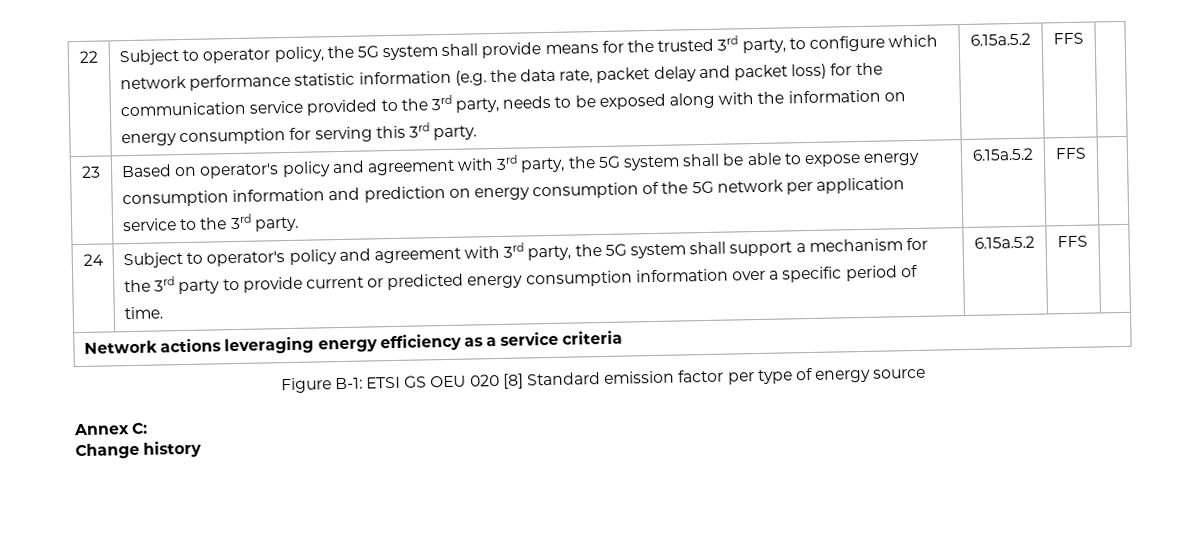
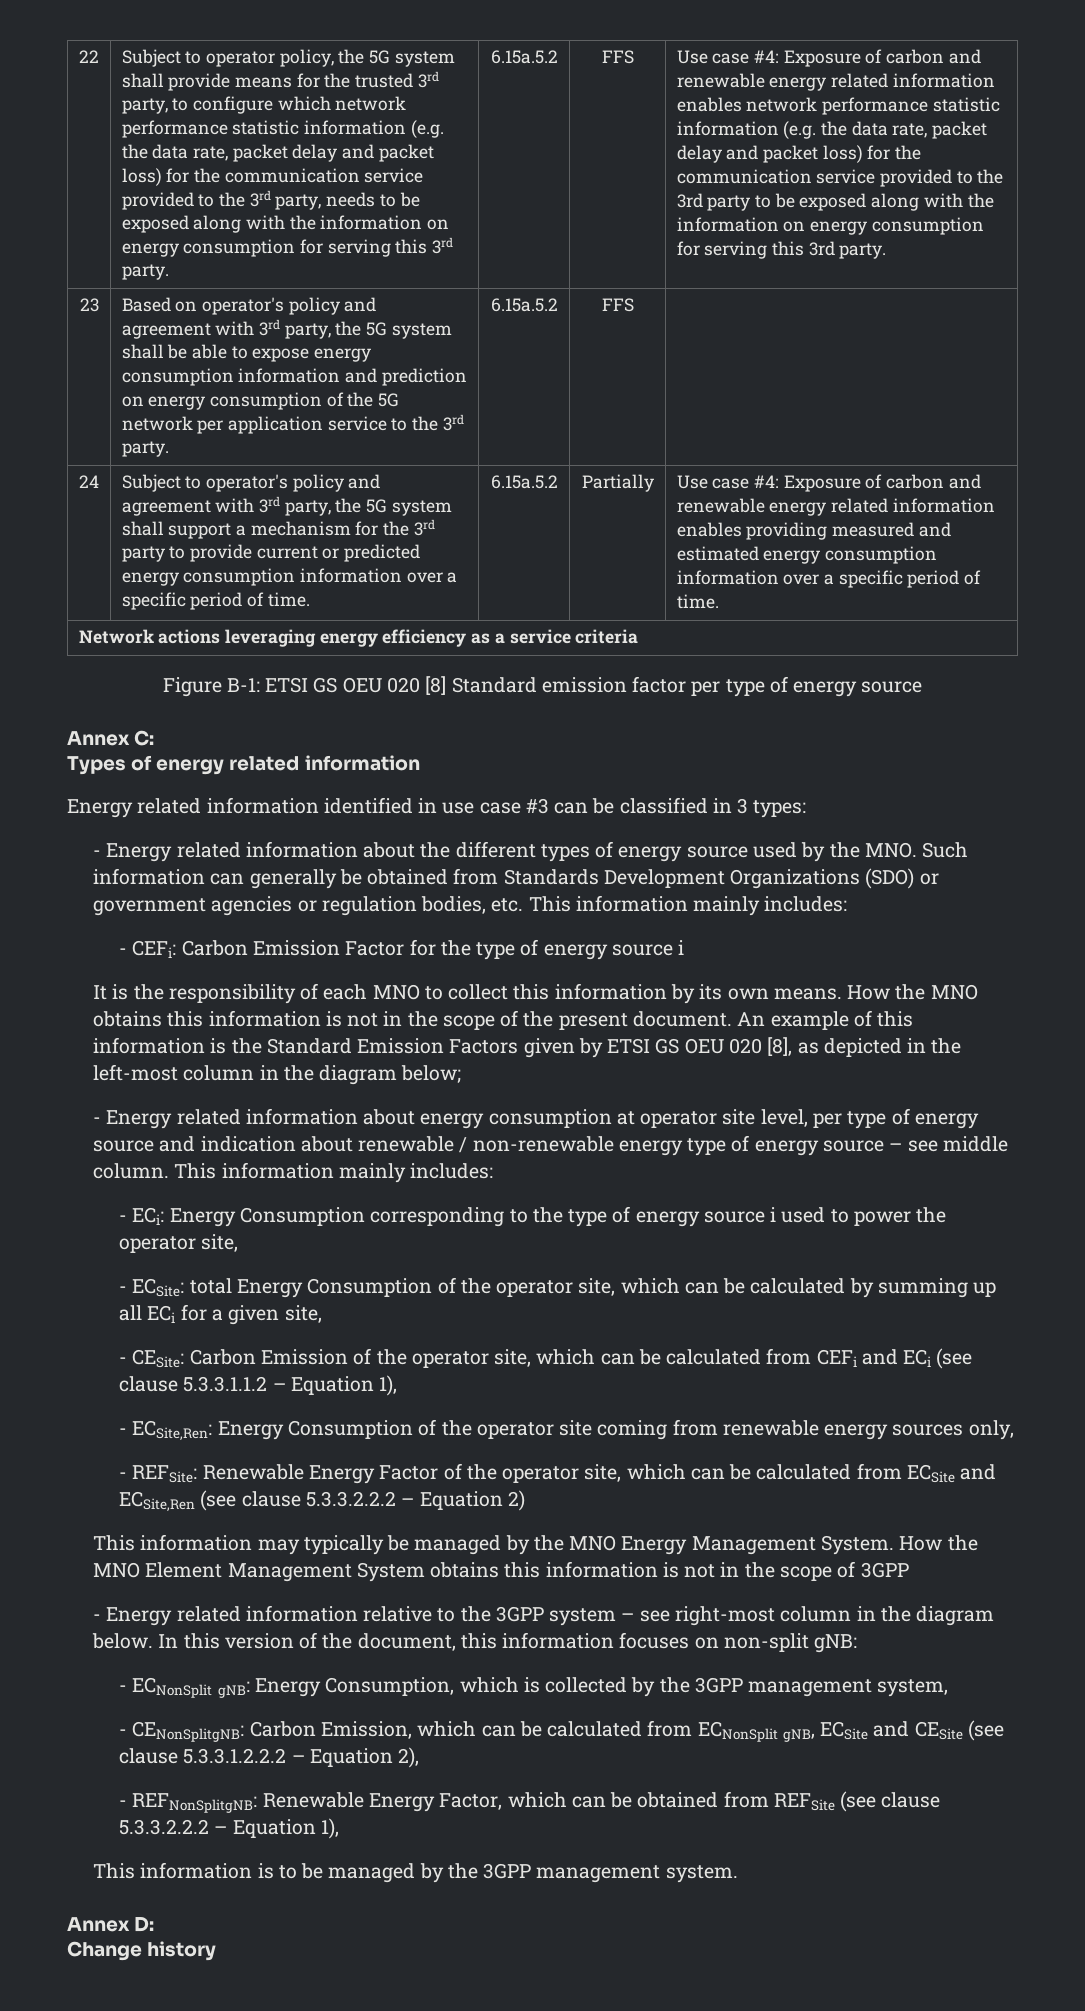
(1084, 38) none -> [676,49,981,67] [676,73,995,91] [676,97,1000,115] [676,121,988,139] [676,145,922,163] [676,169,1004,187] [676,193,994,211] [676,217,984,235] [676,241,887,259] Use case #4: Exposure of carbon and renewable energy related information enables network performance statistic information (e.g. the data rate, packet delay and packet loss) for the communication service provided to the 3rd party to be exposed along with the information on energy consumption for serving this 3rd party.
[1057,235,1088,248] FFS | -> [581,474,654,492] [676,474,981,492] [676,498,995,516] [676,522,951,540] [676,546,937,564] [676,570,982,588] [676,594,719,609] Partially | Use case #4: Exposure of carbon and renewable energy related information enables providing measured and estimated energy consumption information over a specific period of time.
(149, 428) none -> [67,755,420,775] [67,797,807,818] [93,841,969,862] [93,868,939,889] [93,895,848,916] [119,939,685,960] [93,983,978,1004] [93,1010,914,1030] [93,1037,962,1058] [93,1064,462,1085] [93,1108,979,1129] [93,1135,1008,1156] [93,1162,494,1183] [119,1206,947,1227] [119,1234,239,1253] [119,1277,997,1298] [119,1304,322,1325] [119,1348,973,1369] [119,1375,398,1396] [119,1419,1014,1441] [119,1463,997,1484] [119,1490,525,1512] [93,1534,978,1555] [93,1561,909,1582] [93,1605,995,1626] [92,1632,858,1653] [119,1677,949,1698] [119,1720,1004,1742] [119,1747,420,1768] [119,1791,941,1813] [119,1818,339,1839] [93,1862,738,1883] [67,1917,155,1932] // Types of energy related information // Energy related information identified in use case #3 can be classified in 3 types: // - Energy related information about the different types of energy source used by the MNO. Such information can generally be obtained from Standards Development Organizations (SDO) or government agencies or regulation bodies, etc. This information mainly includes: // - CEFi: Carbon Emission Factor for the type of energy source i // It is the responsibility of each MNO to collect this information by its own means. How the MNO obtains this information is not in the scope of the present document. An example of this information is the Standard Emission Factors given by ETSI GS OEU 020 [8], as depicted in the left-most column in the diagram below; // - Energy related information about energy consumption at operator site level, per type of energy source and indication about renewable / non-renewable energy type of energy source – see middle column. This information mainly includes: // - ECi: Energy Consumption corresponding to the type of energy source i used to power the operator site, // - ECSite: total Energy Consumption of the operator site, which can be calculated by summing up all ECi for a given site, // - CESite: Carbon Emission of the operator site, which can be calculated from CEFi and ECi (see clause 5.3.3.1.1.2 – Equation 1), // - ECSite,Ren: Energy Consumption of the operator site coming from renewable energy sources only, // - REFSite: Renewable Energy Factor of the operator site, which can be calculated from ECSite and ECSite,Ren (see clause 5.3.3.2.2.2 – Equation 2) // This information may typically be managed by the MNO Energy Management System. How the MNO Element Management System obtains this information is not in the scope of 3GPP // - Energy related information relative to the 3GPP system – see right-most column in the diagram below. In this version of the document, this information focuses on non-split gNB: // - ECNonSplit gNB: Energy Consumption, which is collected by the 3GPP management system, // - CENonSplitgNB: Carbon Emission, which can be calculated from ECNonSplit gNB, ECSite and CESite (see clause 5.3.3.1.2.2.2 – Equation 2), // - REFNonSplitgNB: Renewable Energy Factor, which can be obtained from REFSite (see clause 5.3.3.2.2.2 – Equation 1), // This information is to be managed by the 3GPP management system. // Annex D:

